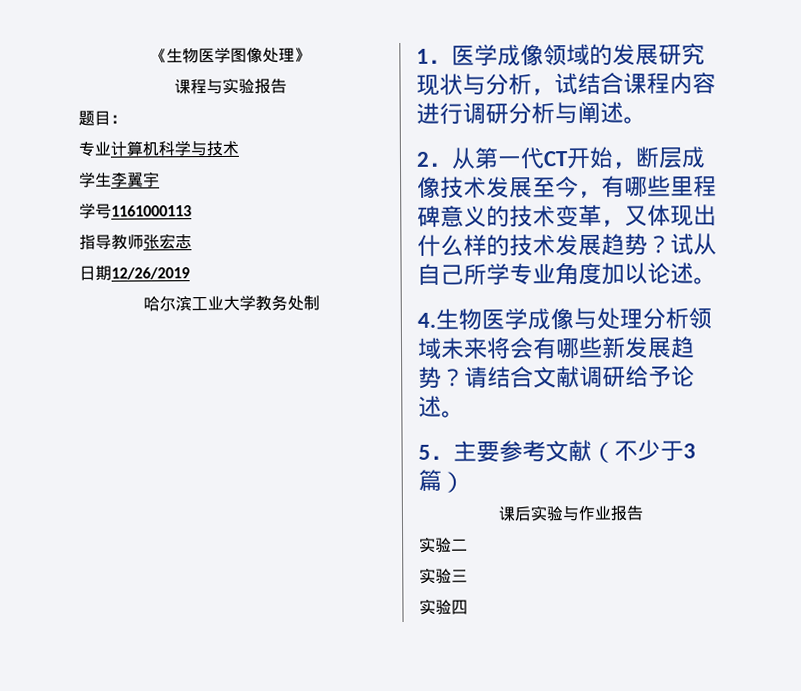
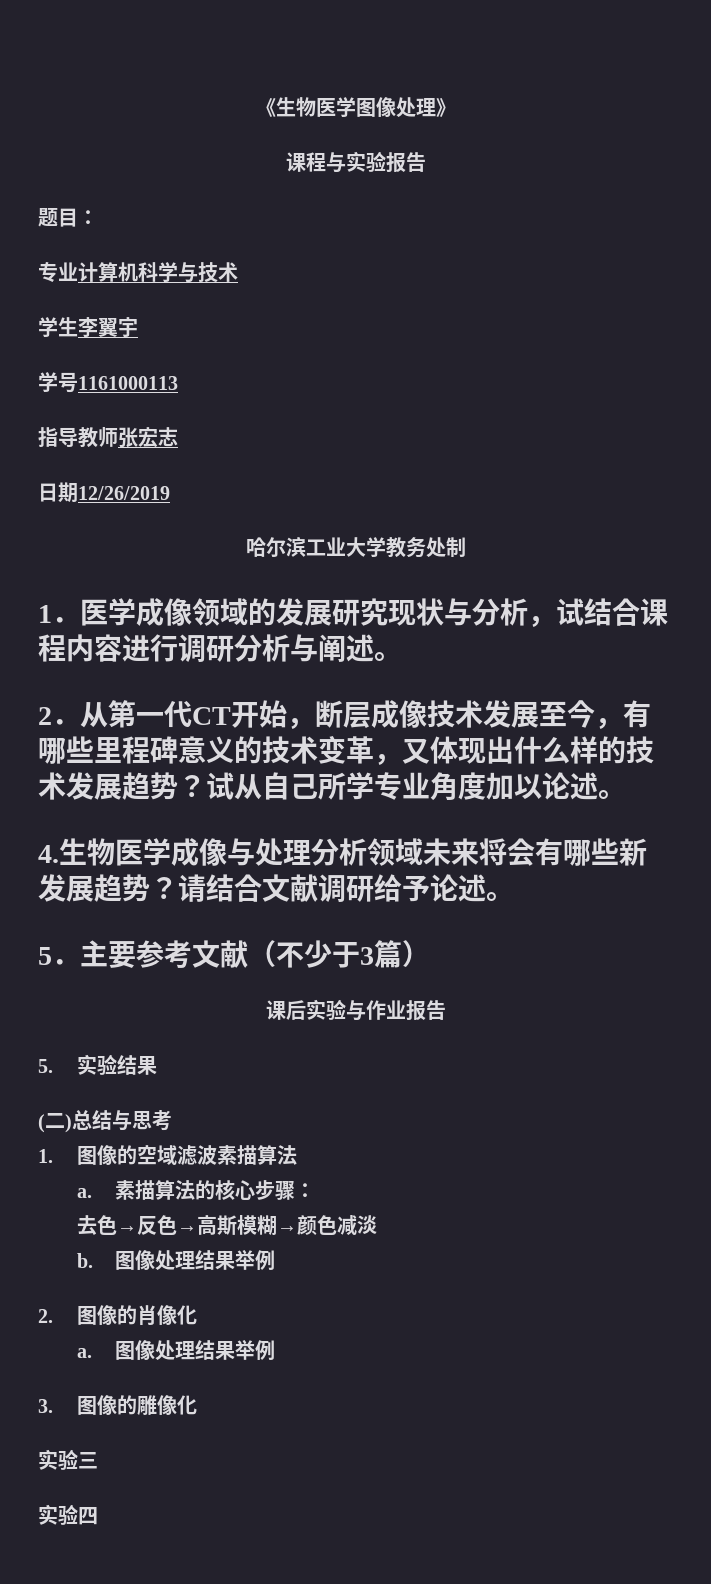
[419,536,468,553] 实验二 -> [38,1054,157,1075] [38,1110,172,1133] [38,1145,297,1166] [76,1180,316,1200] [76,1215,377,1236] [76,1250,276,1271] [38,1305,197,1326] [76,1340,276,1361] [38,1395,197,1416] 5.实验结果 // (二)总结与思考 // 1.图像的空域滤波素描算法 // a.素描算法的核心步骤： // 去色→反色→高斯模糊→颜色减淡 // b.图像处理结果举例 // 2.图像的肖像化 // a.图像处理结果举例 // 3.图像的雕像化

